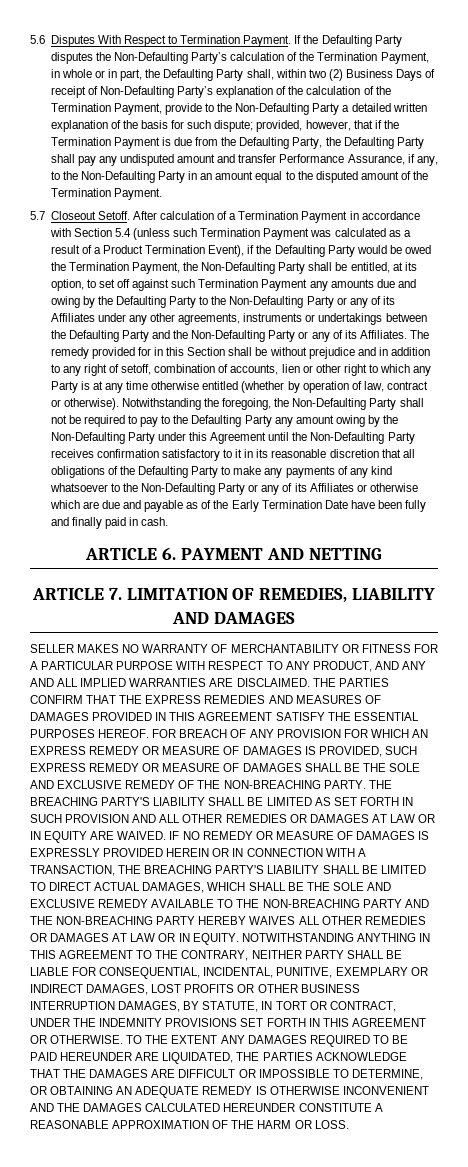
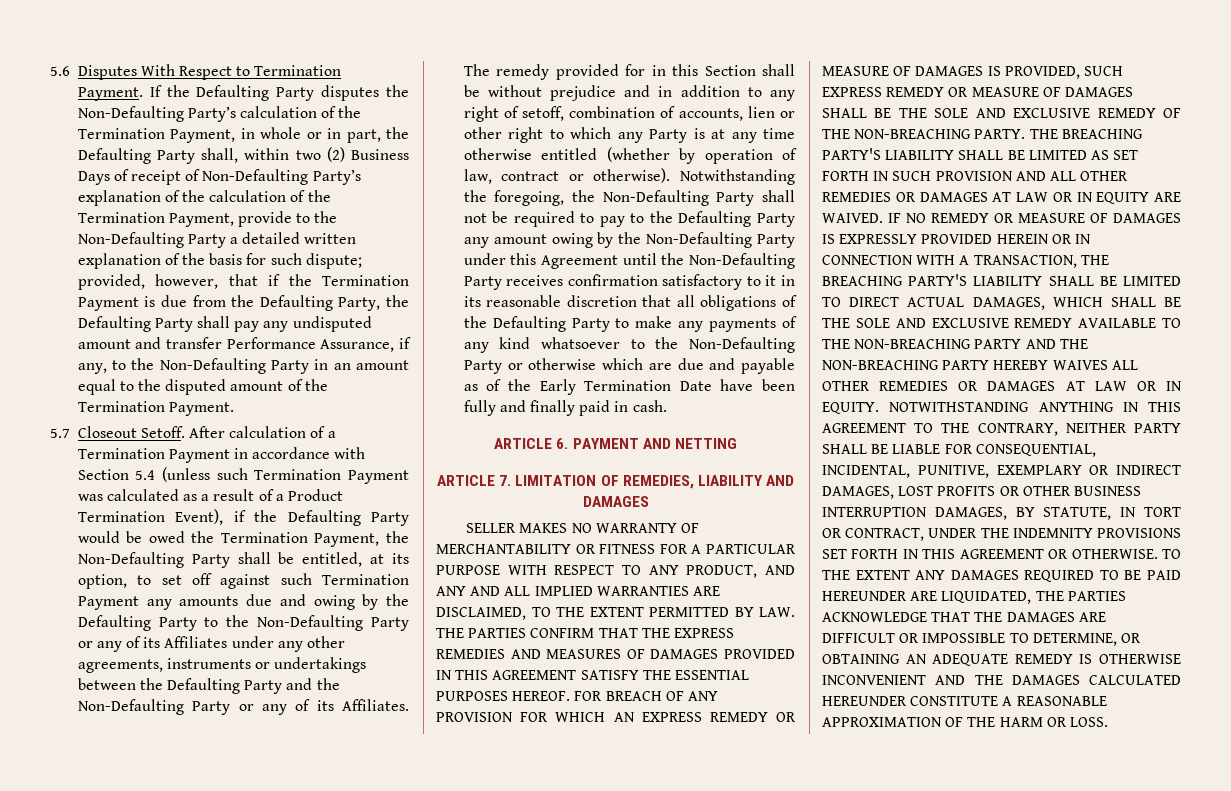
[261,483,367,495] any of its Affiliates or -> (523, 366) none
[236,678,310,687] DISCLAIMED. -> [436,607,795,620] DISCLAIMED, TO THE EXTENT PERMITTED BY LAW.

